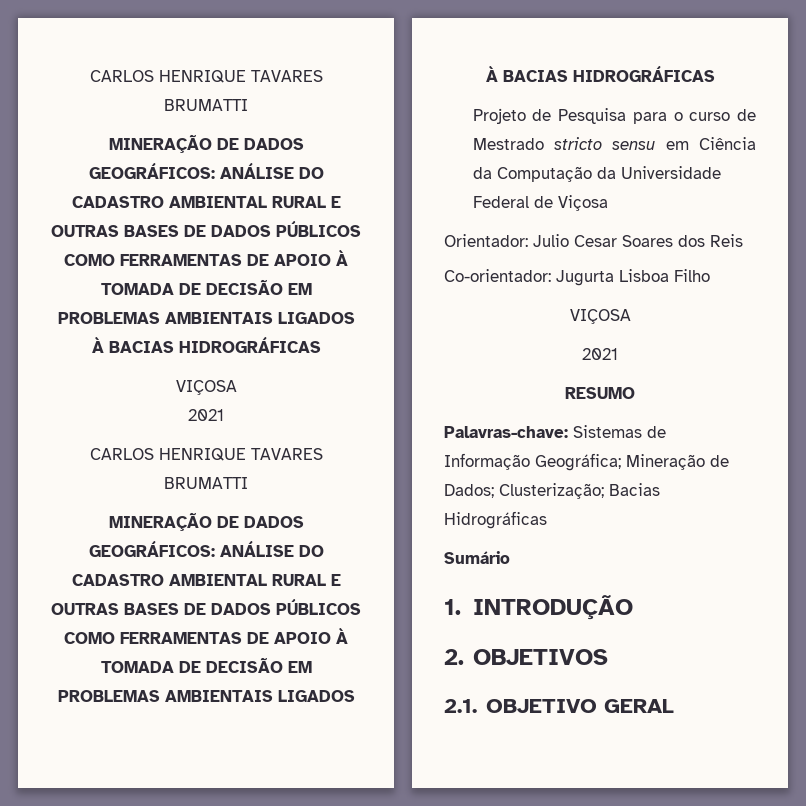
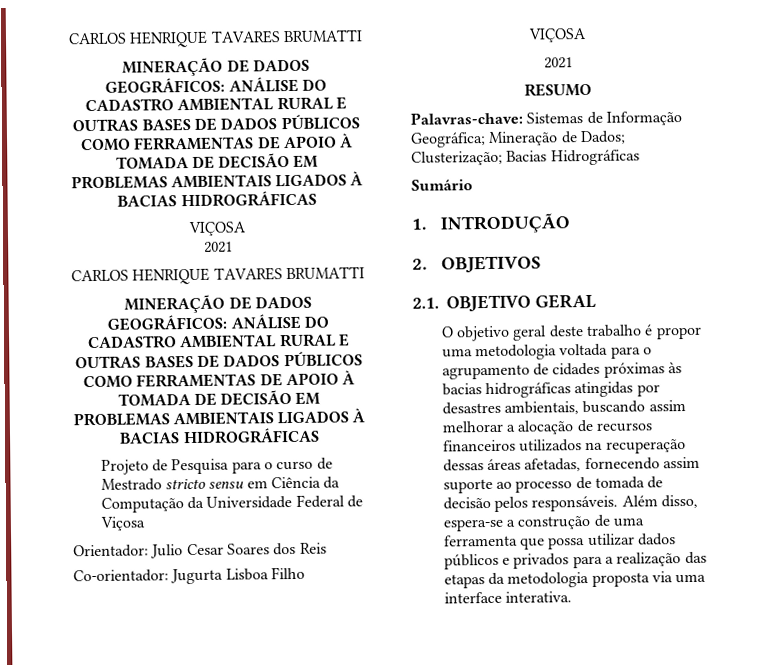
(674, 706) none -> [440,324,702,342] [441,343,652,361] [441,362,682,380] [441,381,660,399] [441,400,686,415] [441,419,653,435] [442,439,686,454] [442,456,700,472] [442,476,664,494] [442,494,698,512] [442,514,644,532] [443,533,676,550] [443,551,707,570] [443,571,707,589] [443,591,573,604] // O objetivo geral deste trabalho é propor uma metodologia voltada para o agrupamento de cidades próximas às bacias hidrográficas atingidas por desastres ambientais, buscando assim melhorar a alocação de recursos financeiros utilizados na recuperação dessas áreas afetadas, fornecendo assim suporte ao processo de tomada de decisão pelos responsáveis. Além disso, espera-se a construção de uma ferramenta que possa utilizar dados públicos e privados para a realização das etapas da metodologia proposta via uma interface interativa.

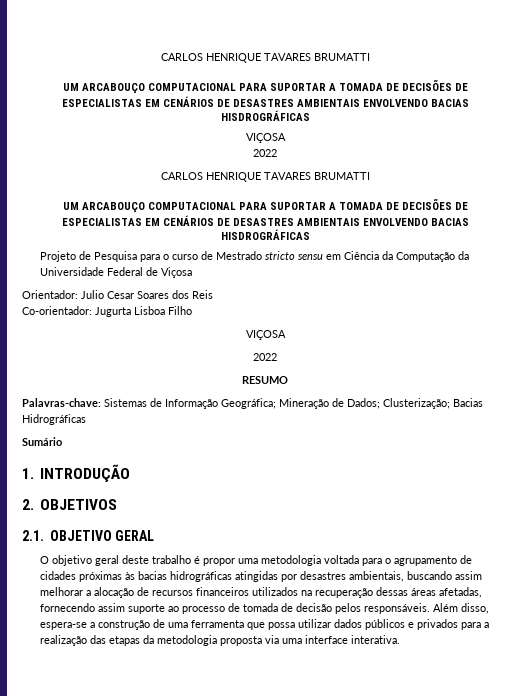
[68,29,363,48] [122,57,310,77] [105,76,327,94] [85,96,347,113] [72,114,360,133] [80,133,354,152] [115,152,320,170] [70,171,364,190] [117,190,317,208] [188,221,247,237] [203,241,233,253] [71,266,365,285] [124,294,312,314] [107,313,329,331] [88,333,350,350] [75,351,363,370] [82,370,356,389] [117,389,322,407] [72,408,366,427] [120,427,320,445] CARLOS HENRIQUE TAVARES BRUMATTI // MINERAÇÃO DE DADOS GEOGRÁFICOS: ANÁLISE DO CADASTRO AMBIENTAL RURAL E OUTRAS BASES DE DADOS PÚBLICOS COMO FERRAMENTAS DE APOIO À TOMADA DE DECISÃO EM PROBLEMAS AMBIENTAIS LIGADOS À BACIAS HIDROGRÁFICAS // VIÇOSA // 2021 // CARLOS HENRIQUE TAVARES BRUMATTI // MINERAÇÃO DE DADOS GEOGRÁFICOS: ANÁLISE DO CADASTRO AMBIENTAL RURAL E OUTRAS BASES DE DADOS PÚBLICOS COMO FERRAMENTAS DE APOIO À TOMADA DE DECISÃO EM PROBLEMAS AMBIENTAIS LIGADOS À BACIAS HIDROGRÁFICAS -> [160,53,370,63] [62,79,468,94] [61,96,469,107] [220,110,310,121] [245,133,286,143] [253,149,277,157] [160,172,370,182] [62,198,468,213] [61,215,469,226] [220,229,310,240] CARLOS HENRIQUE TAVARES BRUMATTI // UM ARCABOUÇO COMPUTACIONAL PARA SUPORTAR A TOMADA DE DECISÕES DE ESPECIALISTAS EM CENÁRIOS DE DESASTRES AMBIENTAIS ENVOLVENDO BACIAS HISDROGRÁFICAS // VIÇOSA // 2022 // CARLOS HENRIQUE TAVARES BRUMATTI // UM ARCABOUÇO COMPUTACIONAL PARA SUPORTAR A TOMADA DE DECISÕES DE ESPECIALISTAS EM CENÁRIOS DE DESASTRES AMBIENTAIS ENVOLVENDO BACIAS HISDROGRÁFICAS
[543,57,573,69] 2021 -> [253,353,277,361] 2022

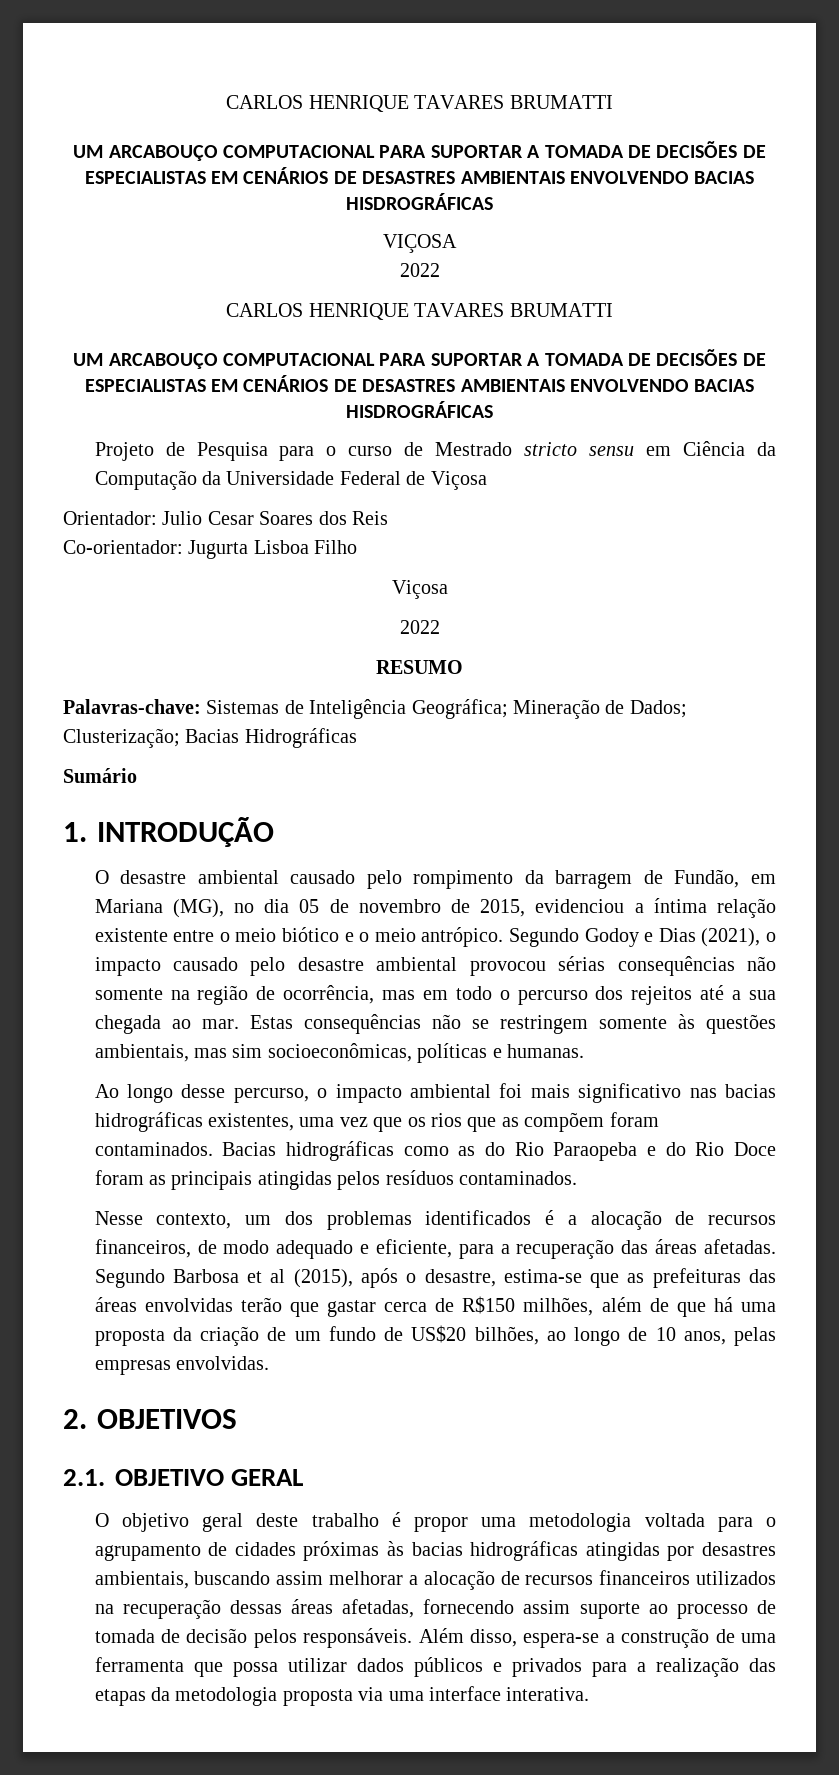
[245,330,286,340] VIÇOSA -> [391,580,448,599] Viçosa
[165,399,218,409] Informação -> [309,699,407,719] Inteligência
(130, 473) none -> [94,869,777,889] [94,898,777,918] [94,927,776,947] [94,956,776,976] [94,985,777,1005] [94,1014,777,1034] [94,1043,585,1063] [94,1083,777,1103] [94,1112,659,1132] [94,1141,777,1161] [94,1170,578,1190] [94,1210,776,1230] [94,1239,777,1259] [94,1268,776,1288] [94,1296,776,1317] [94,1325,777,1346] [94,1356,270,1375] // O desastre ambiental causado pelo rompimento da barragem de Fundão, em Mariana (MG), no dia 05 de novembro de 2015, evidenciou a íntima relação existente entre o meio biótico e o meio antrópico. Segundo Godoy e Dias (2021), o impacto causado pelo desastre ambiental provocou sérias consequências não somente na região de ocorrência, mas em todo o percurso dos rejeitos até a sua chegada ao mar. Estas consequências não se restringem somente às questões ambientais, mas sim socioeconômicas, políticas e humanas. // Ao longo desse percurso, o impacto ambiental foi mais significativo nas bacias hidrográficas existentes, uma vez que os rios que as compõem foram contaminados. Bacias hidrográficas como as do Rio Paraopeba e do Rio Doce foram as principais atingidas pelos resíduos contaminados. // Nesse contexto, um dos problemas identificados é a alocação de recursos financeiros, de modo adequado e eficiente, para a recuperação das áreas afetadas. Segundo Barbosa et al (2015), após o desastre, estima-se que as prefeituras das áreas envolvidas terão que gastar cerca de R$150 milhões, além de que há uma proposta da criação de um fundo de US$20 bilhões, ao longo de 10 anos, pelas empresas envolvidas.

